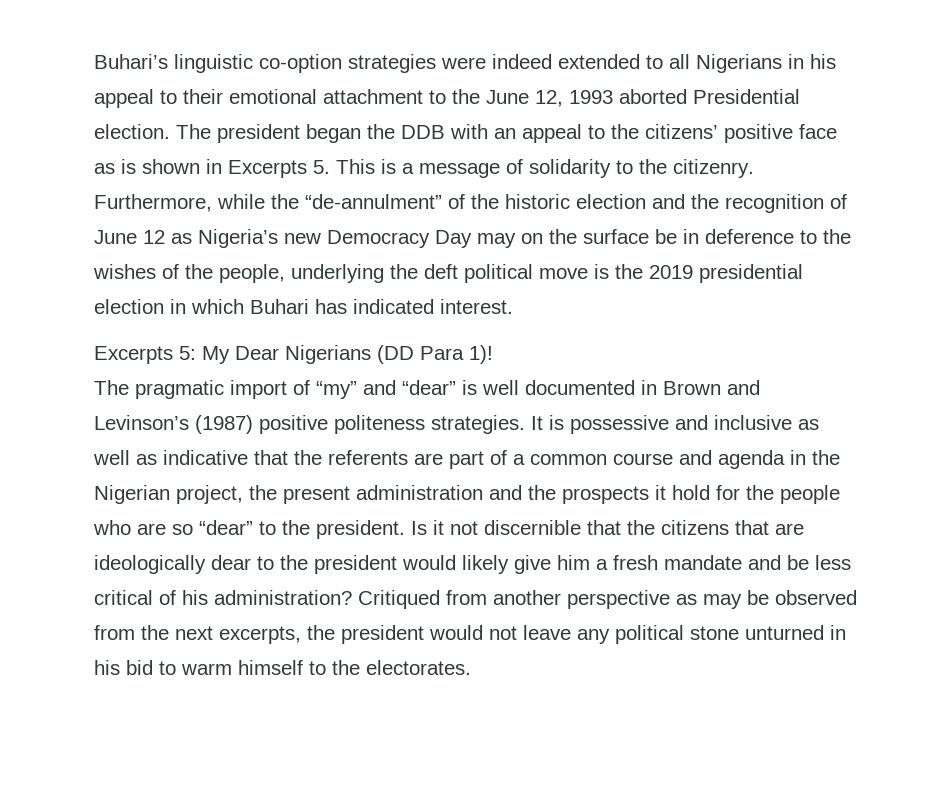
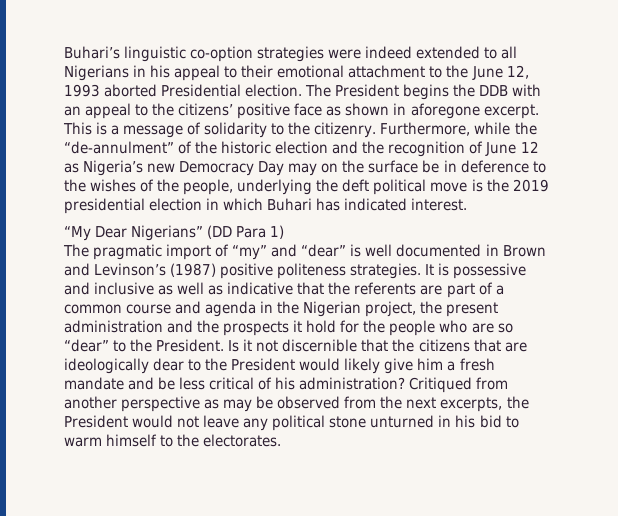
[217,124,361,143] president began -> [335,84,450,100] President begins
[121,159,136,174] is -> (342, 111) none
[228,160,330,178] Excerpts 5. -> [410,103,539,119] aforegone excerpt.
[94,345,371,364] Excerpts 5: My Dear Nigerians -> [64,225,204,241] “My Dear Nigerians”
[469,345,493,364] 1)! -> [270,225,285,239] 1)
[316,520,405,539] president. -> [156,339,225,352] President.
[314,555,397,574] president -> [231,358,296,371] President
[341,625,424,644] president -> [64,415,128,428] President

